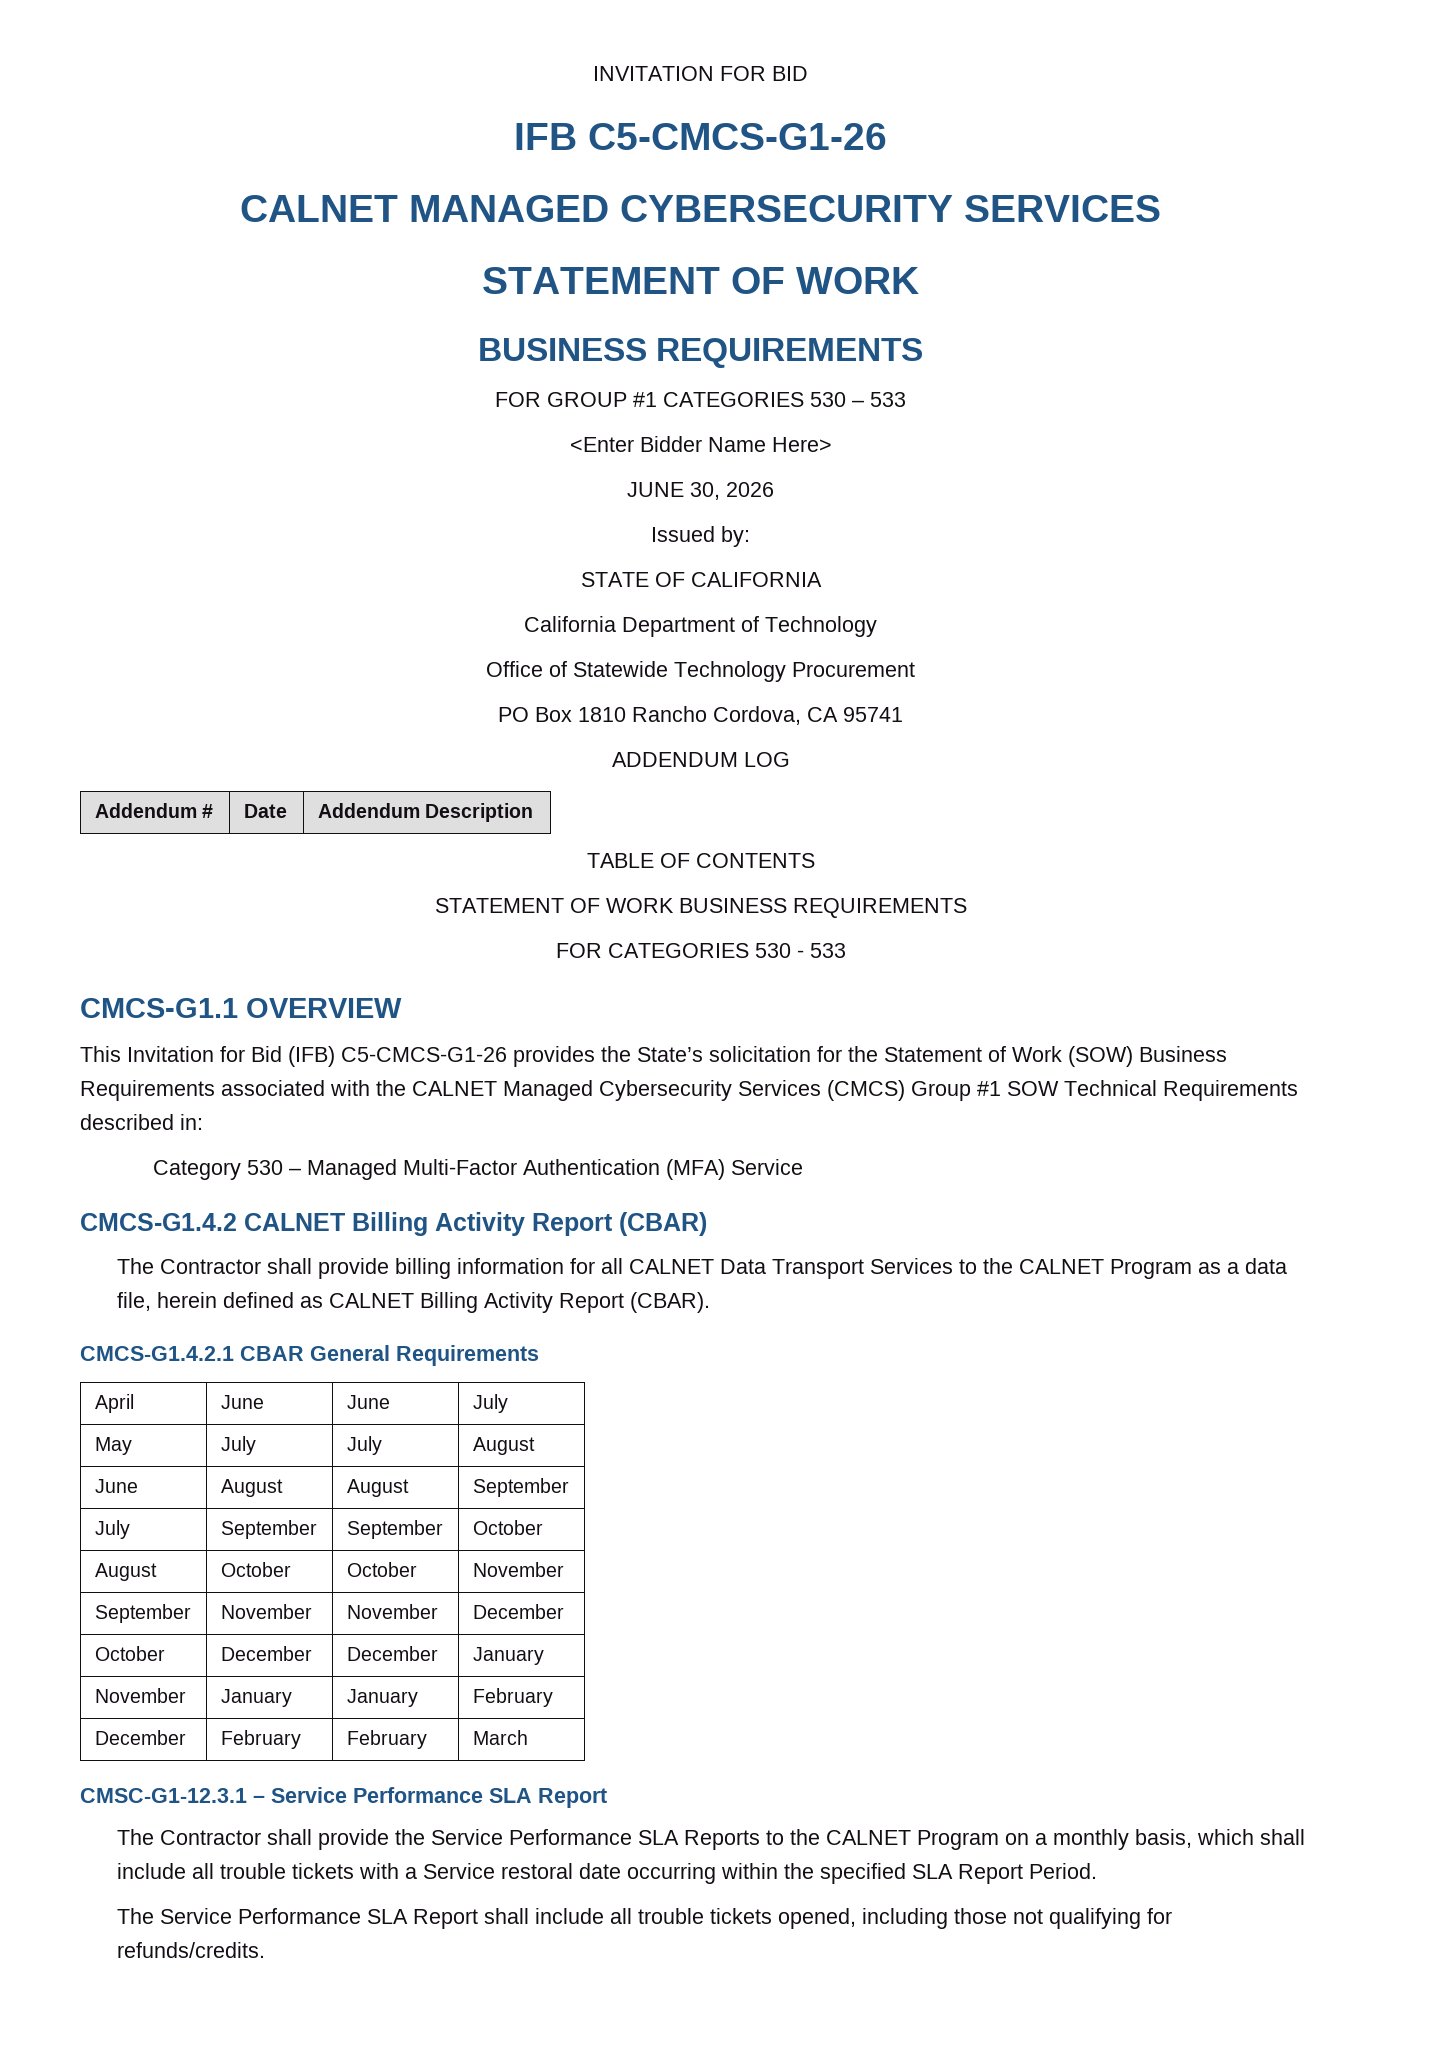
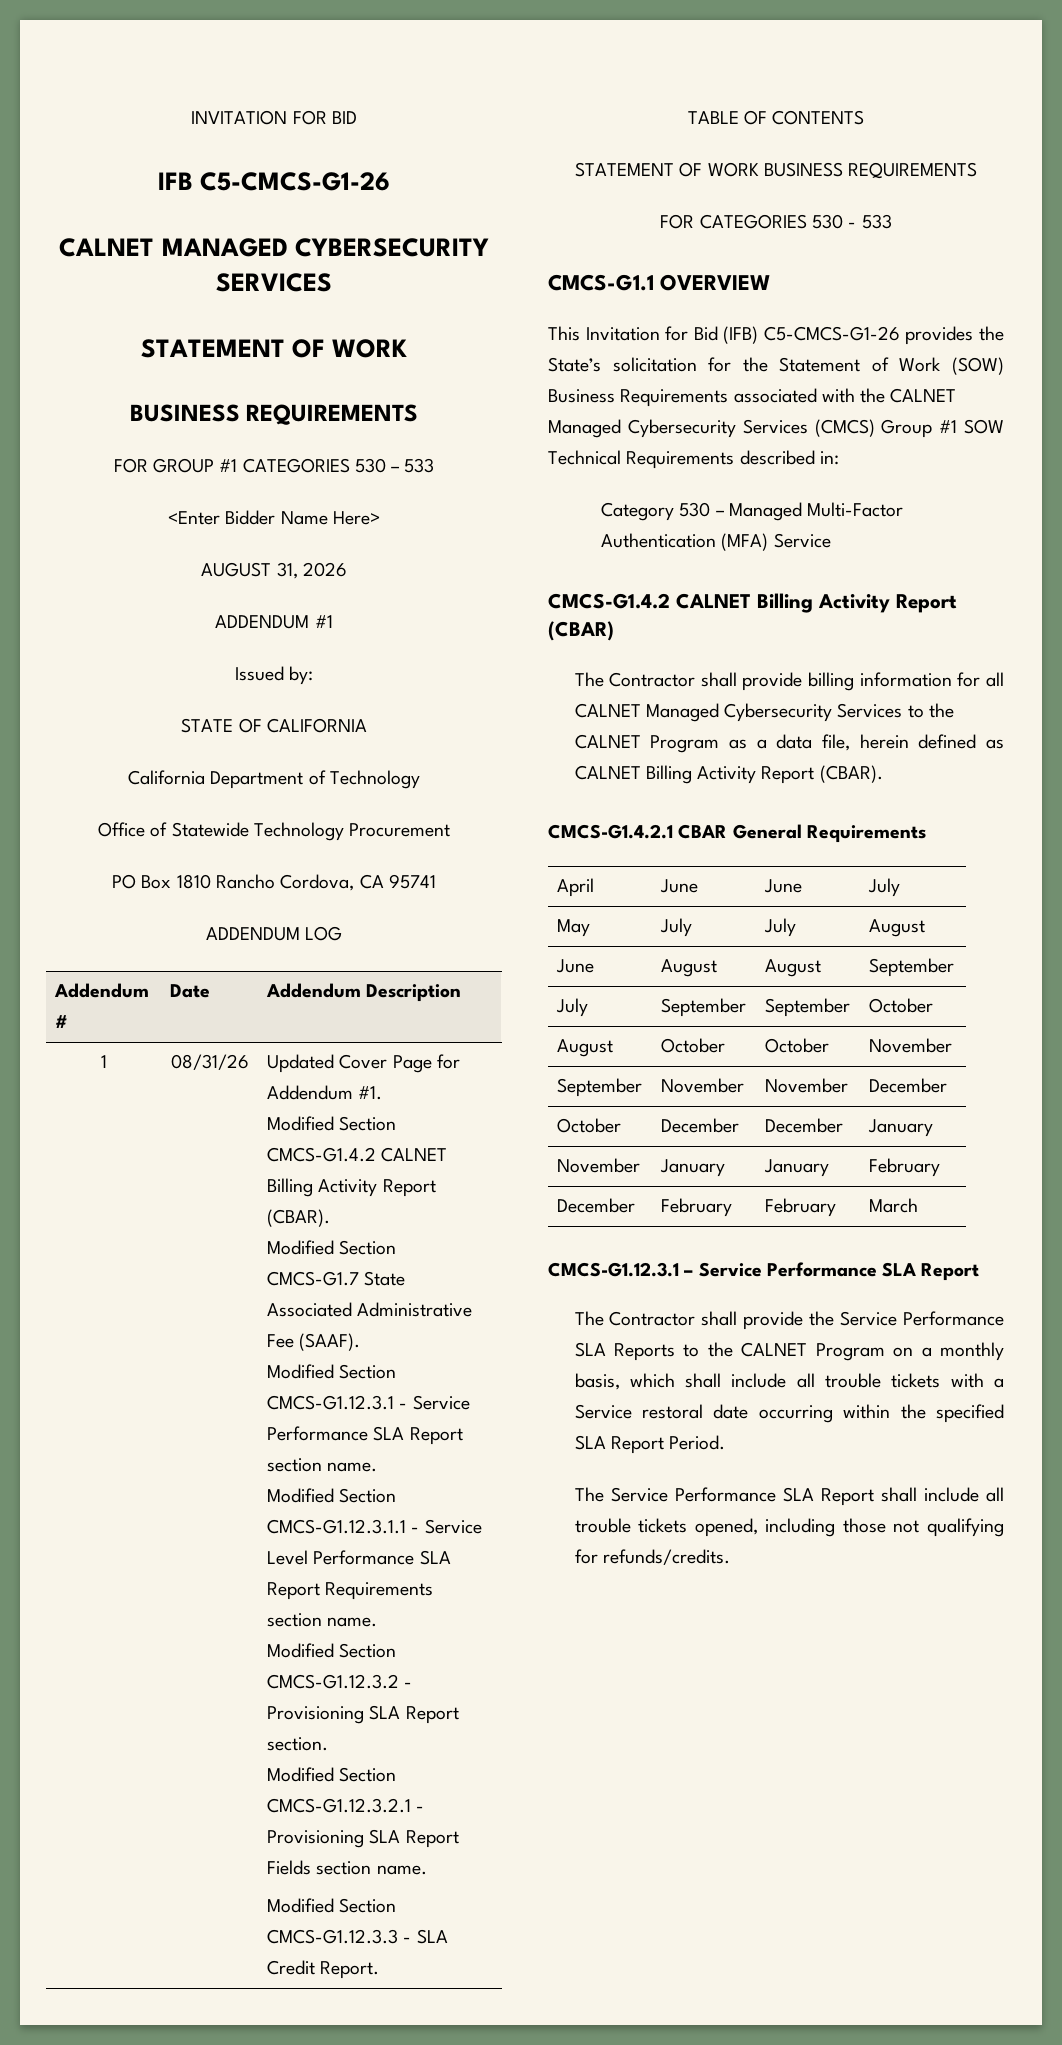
[627,482,720,500] JUNE 30, -> [201,562,298,579] AUGUST 31,
(774, 489) none -> [215,615,333,629] // ADDENDUM #1
(533, 812) none -> [101,1055,107,1068] [171,1054,249,1070] [267,1054,460,1073] [267,1085,383,1100] [267,1116,397,1131] [267,1147,448,1162] [267,1178,436,1197] [267,1209,331,1227] [267,1240,397,1255] [267,1271,406,1286] [267,1302,473,1317] [267,1333,361,1351] [267,1364,397,1379] [267,1395,470,1410] [267,1426,463,1445] [267,1458,378,1472] [267,1488,397,1503] [267,1519,482,1534] [267,1550,451,1565] [267,1582,434,1600] [267,1613,378,1627] [267,1643,397,1658] [267,1674,413,1689] [267,1705,459,1724] [267,1737,329,1751] [267,1767,397,1782] [267,1798,425,1813] [267,1829,459,1848] [267,1860,427,1875] [267,1898,397,1913] [267,1929,448,1944] [267,1960,380,1979] // 1 | 08/31/26 | Updated Cover Page for Addendum #1. // Modified Section CMCS-G1.4.2 CALNET Billing Activity Report (CBAR). // Modified Section CMCS-G1.7 State Associated Administrative Fee (SAAF). // Modified Section CMCS-G1.12.3.1 - Service Performance SLA Report section name. // Modified Section CMCS-G1.12.3.1.1 - Service Level Performance SLA Report Requirements section name. // Modified Section CMCS-G1.12.3.2 - Provisioning SLA Report section. // Modified Section CMCS-G1.12.3.2.1 - Provisioning SLA Report Fields section name. // Modified Section CMCS-G1.12.3.3 - SLA Credit Report.
[719,1259,864,1279] Data Transport -> [645,703,833,722] Managed Cybersecurity
[80,1788,247,1803] CMSC-G1-12.3.1 -> [548,1262,679,1277] CMCS-G1.12.3.1

